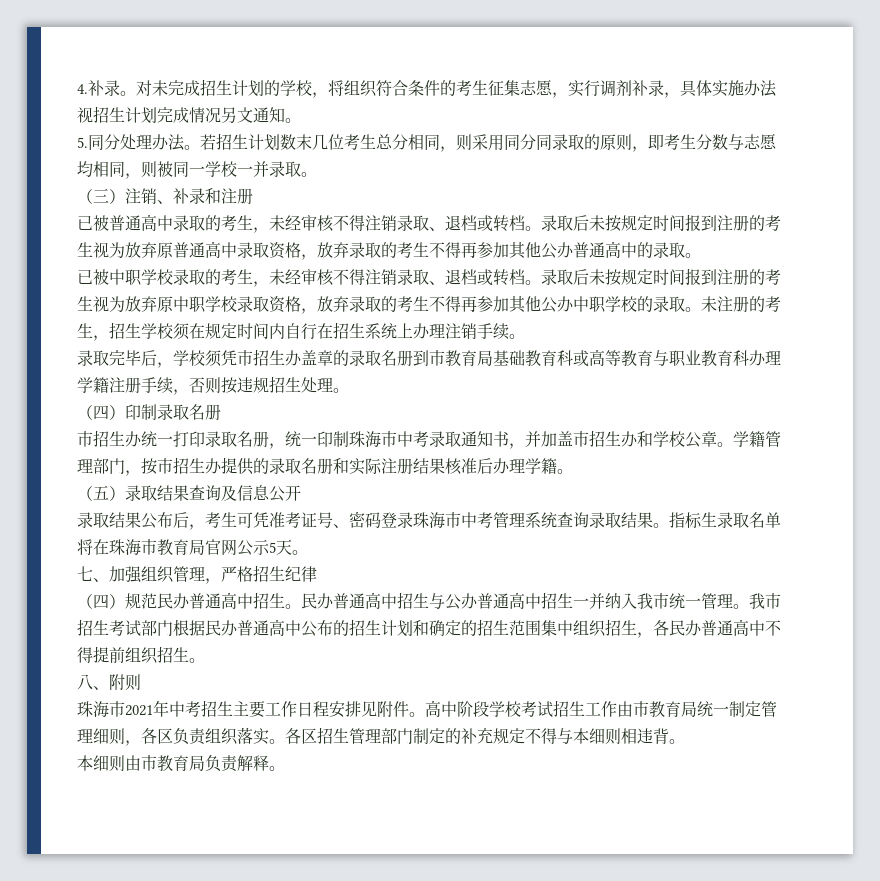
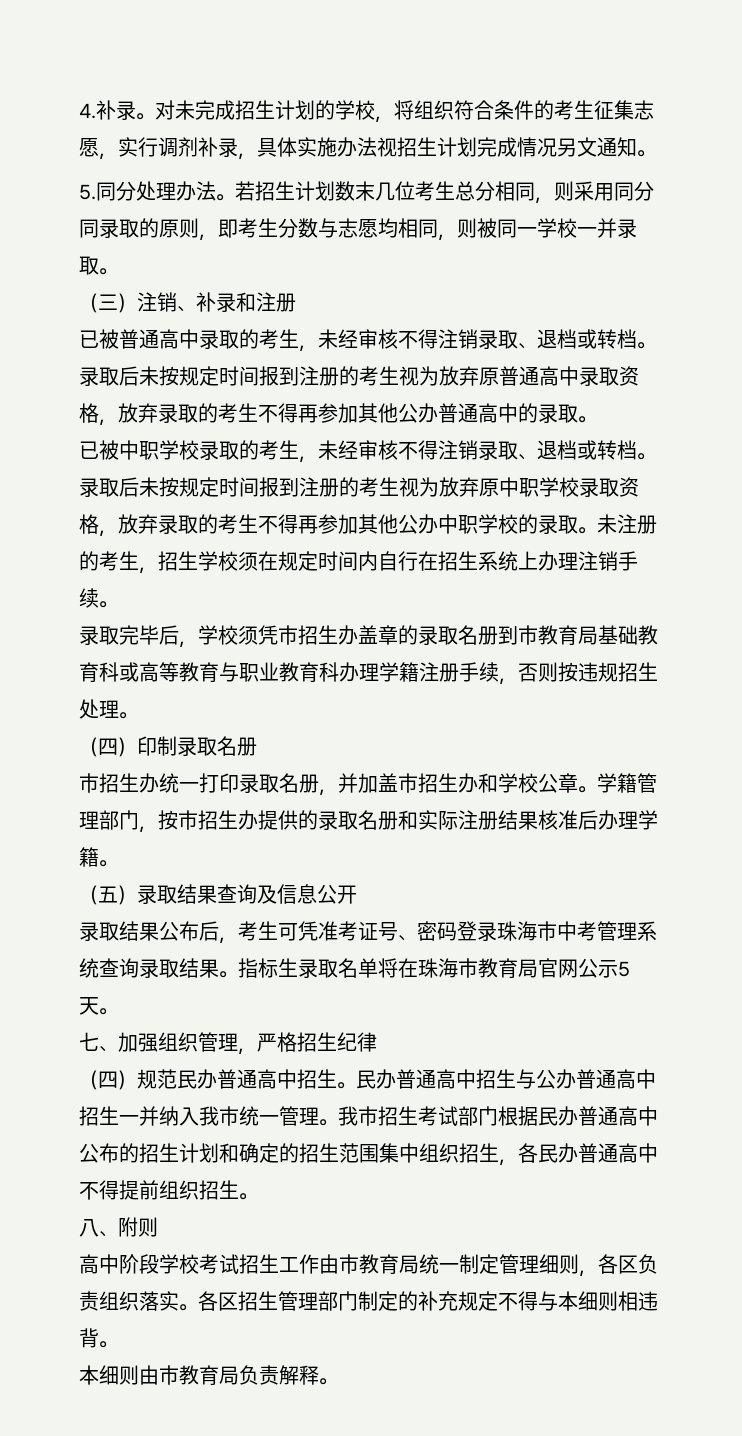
[285,431,525,449] 统一印制珠海市中考录取通知书， -> (338, 792) none
[77,700,425,718] 珠海市2021年中考招生主要工作日程安排见附件。 -> (158, 1227) none

